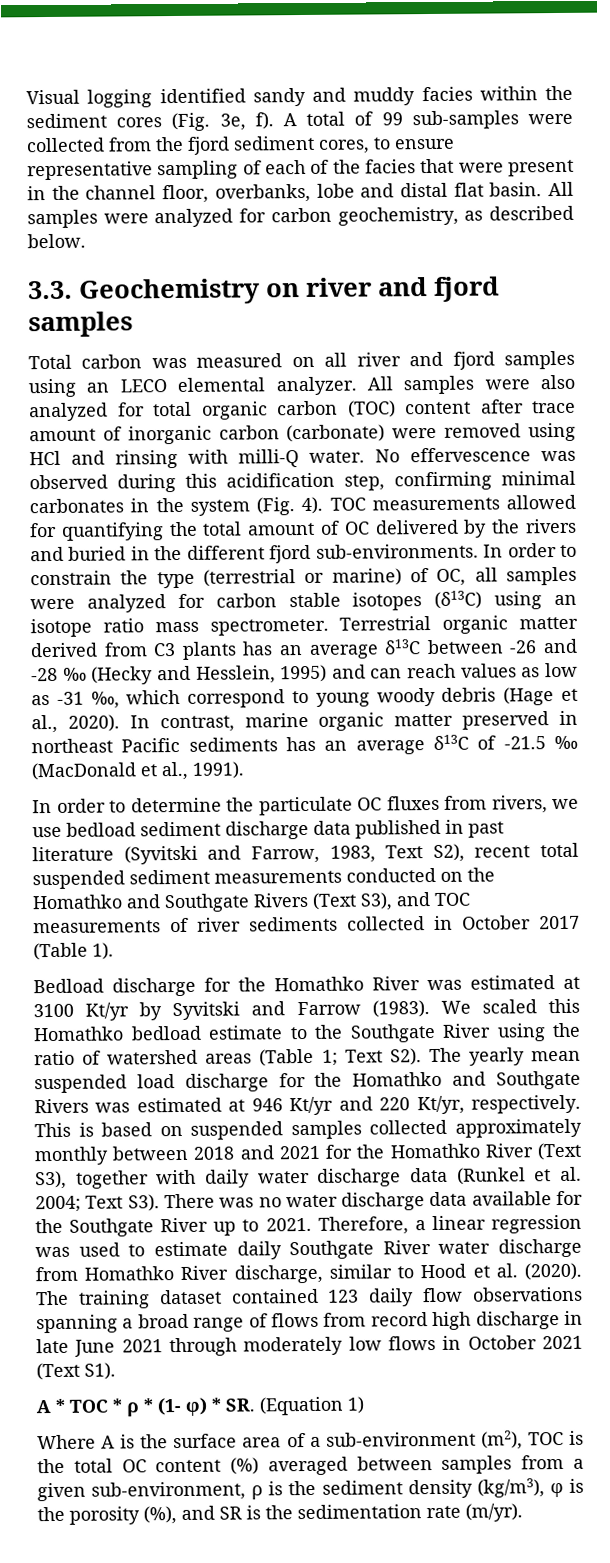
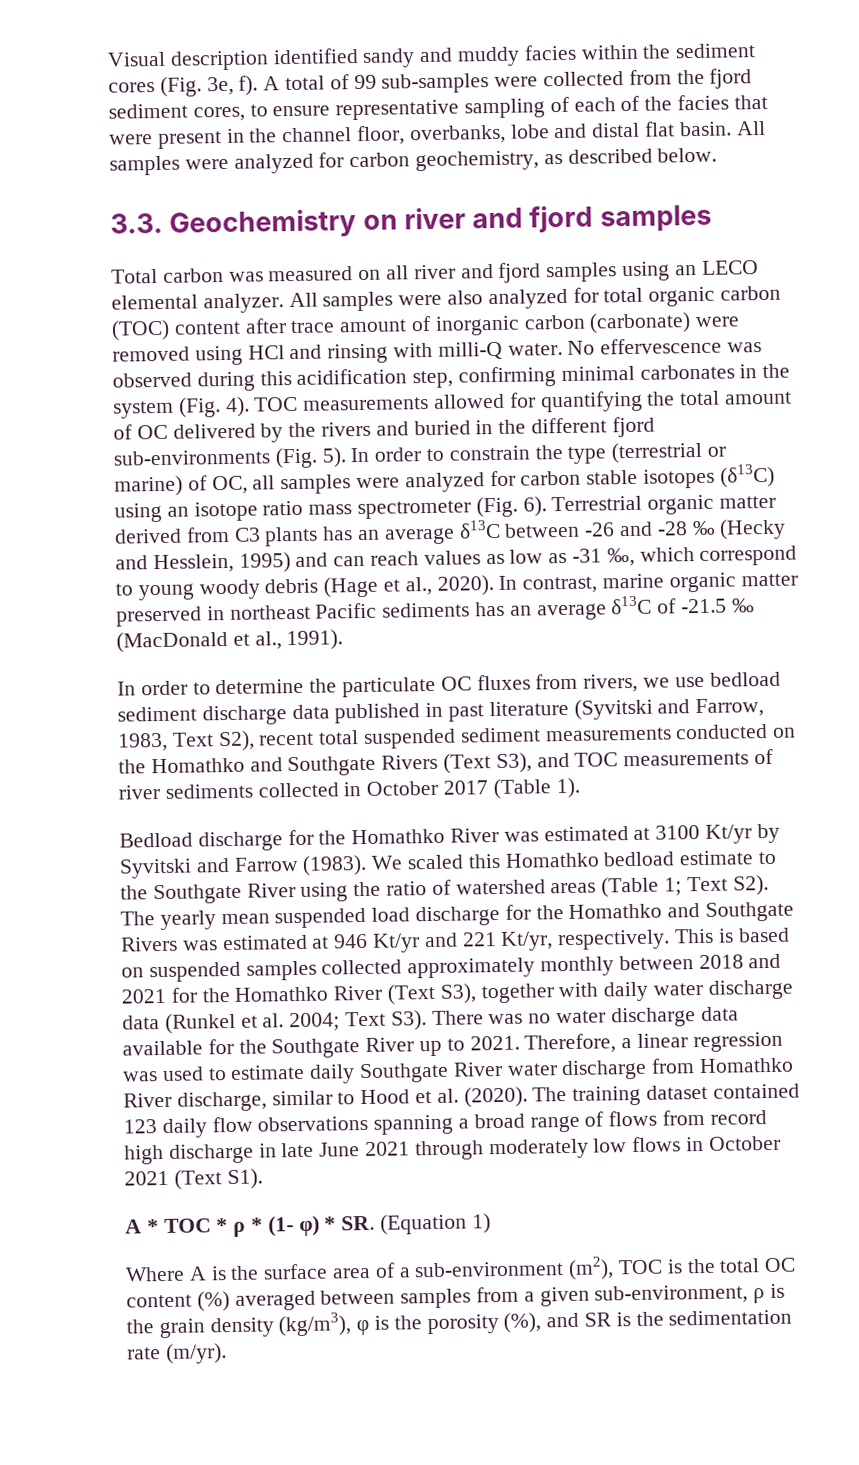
[87,89,153,108] logging -> [169,50,269,71] description
[315,543,479,559] sub-environments. -> [113,447,347,469] sub-environments (Fig. 5).
[209,618,329,636] spectrometer. -> [357,496,547,520] spectrometer (Fig. 6).
[379,1097,411,1111] 220 -> [461,932,497,947] 221
[321,1480,403,1495] sediment -> [158,1318,205,1339] grain

